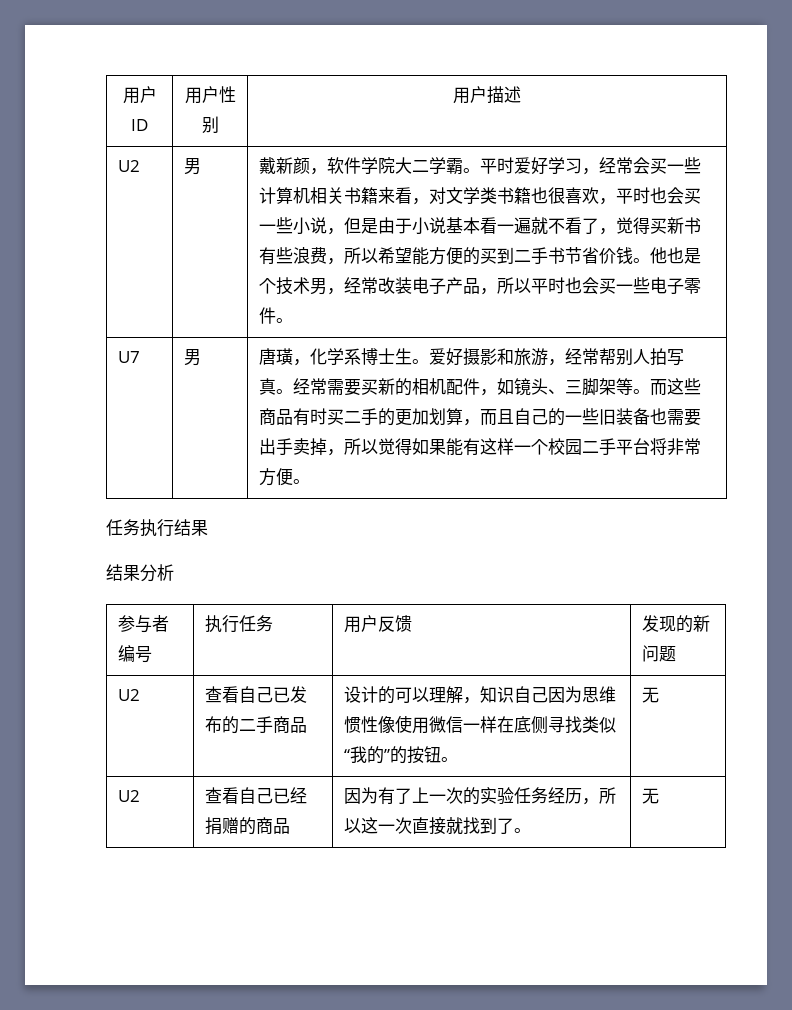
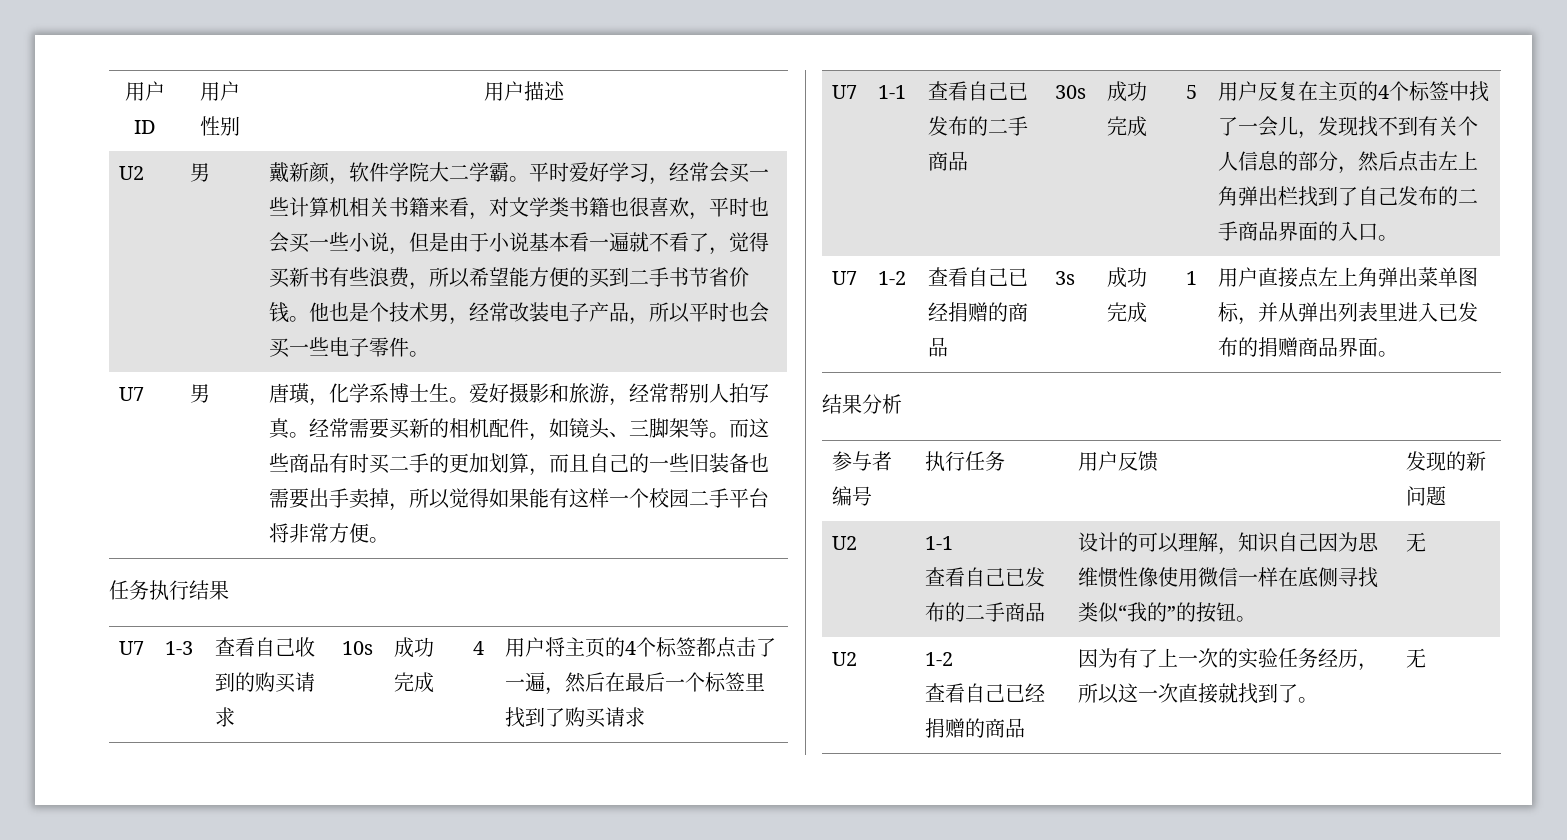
(208, 528) none -> [119,641,145,655] [165,641,194,655] [215,637,316,657] [215,672,316,693] [215,707,236,727] [342,641,374,655] [394,637,435,658] [394,672,435,693] [473,641,485,655] [505,637,777,658] [505,672,766,695] [505,707,646,728] [832,85,858,99] [878,85,907,99] [928,81,1029,101] [928,116,1029,136] [928,151,969,171] [1055,85,1087,99] [1107,81,1148,102] [1107,116,1148,137] [1186,85,1198,99] [1218,81,1490,102] [1218,116,1479,139] [1218,151,1479,174] [1218,186,1479,207] [1218,221,1399,241] [832,271,858,285] [878,271,907,285] [928,267,1029,287] [928,302,1029,322] [928,337,949,357] [1055,271,1076,285] [1107,267,1148,288] [1107,302,1148,323] [1186,271,1198,285] [1218,267,1479,288] [1218,302,1479,325] [1218,337,1399,357] // U7 | 1-3 | 查看自己收到的购买请求 | 10s | 成功完成 | 4 | 用户将主页的4个标签都点击了一遍，然后在最后一个标签里找到了购买请求 // U7 | 1-1 | 查看自己已发布的二手商品 | 30s | 成功完成 | 5 | 用户反复在主页的4个标签中找了一会儿，发现找不到有关个人信息的部分，然后点击左上角弹出栏找到了自己发布的二手商品界面的入口。 // U7 | 1-2 | 查看自己已经捐赠的商品 | 3s | 成功完成 | 1 | 用户直接点左上角弹出菜单图标，并从弹出列表里进入已发布的捐赠商品界面。
(141, 695) none -> [925,536,954,550] 1-1 //
(141, 796) none -> [925,652,954,666] 1-2 //

